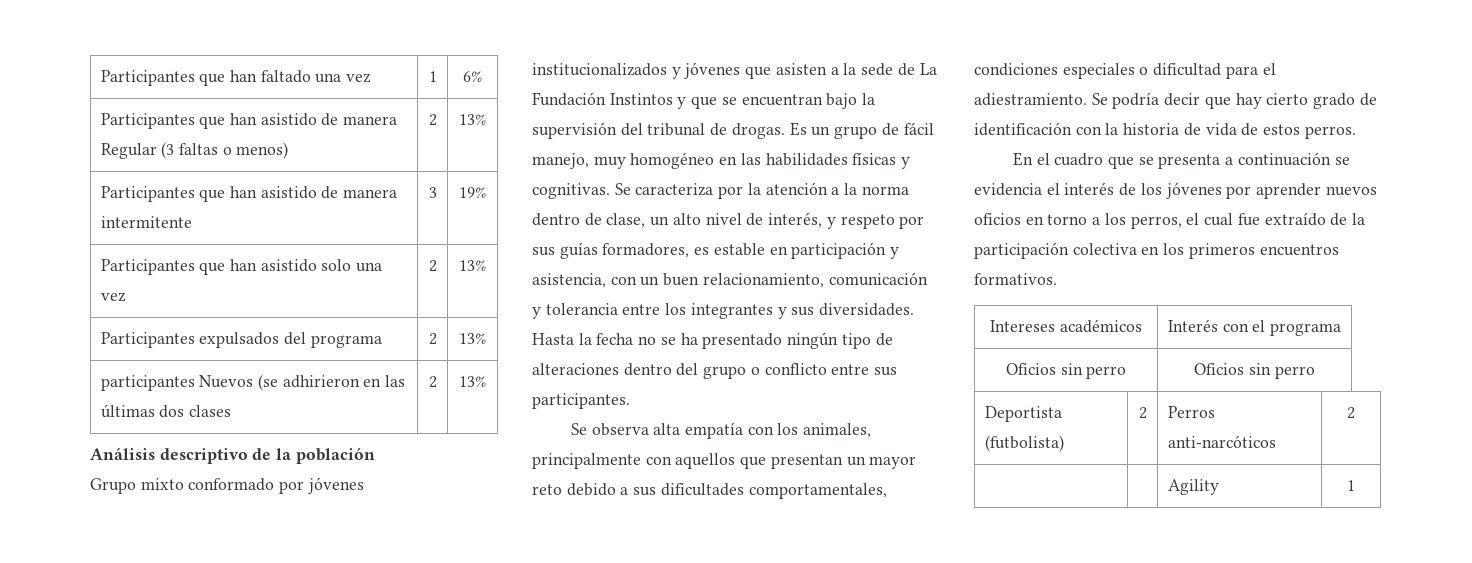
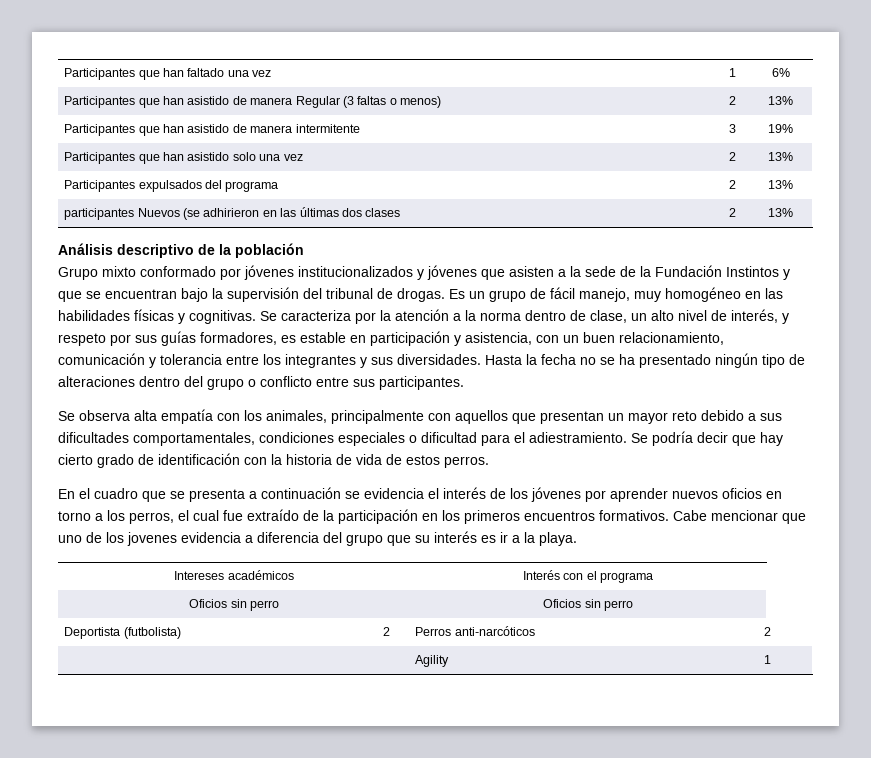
[919,63,937,75] La -> [640,266,651,277] la
[1072,243,1137,255] colectiva -> (418, 516) none
(1057, 279) none -> [673,510,806,524] [58,531,577,546] Cabe mencionar que uno de los jovenes evidencia a diferencia del grupo que su interés es ir a la playa.

